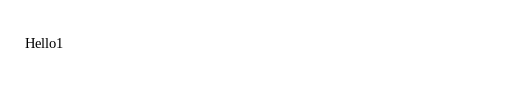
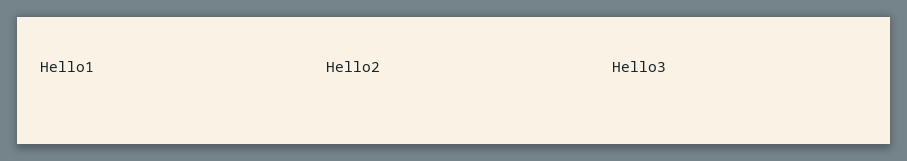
(63, 43) none -> [326,61,380,72] [612,61,666,72] // Hello2 // Hello3

